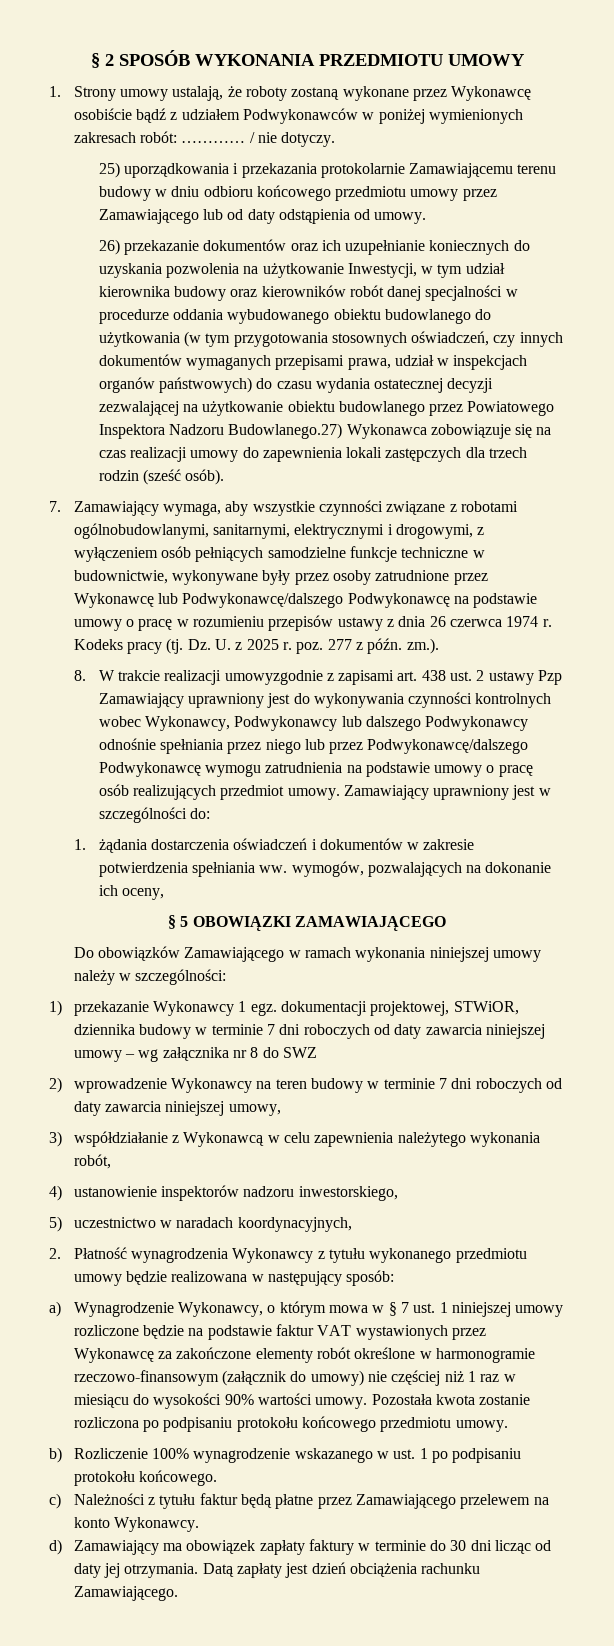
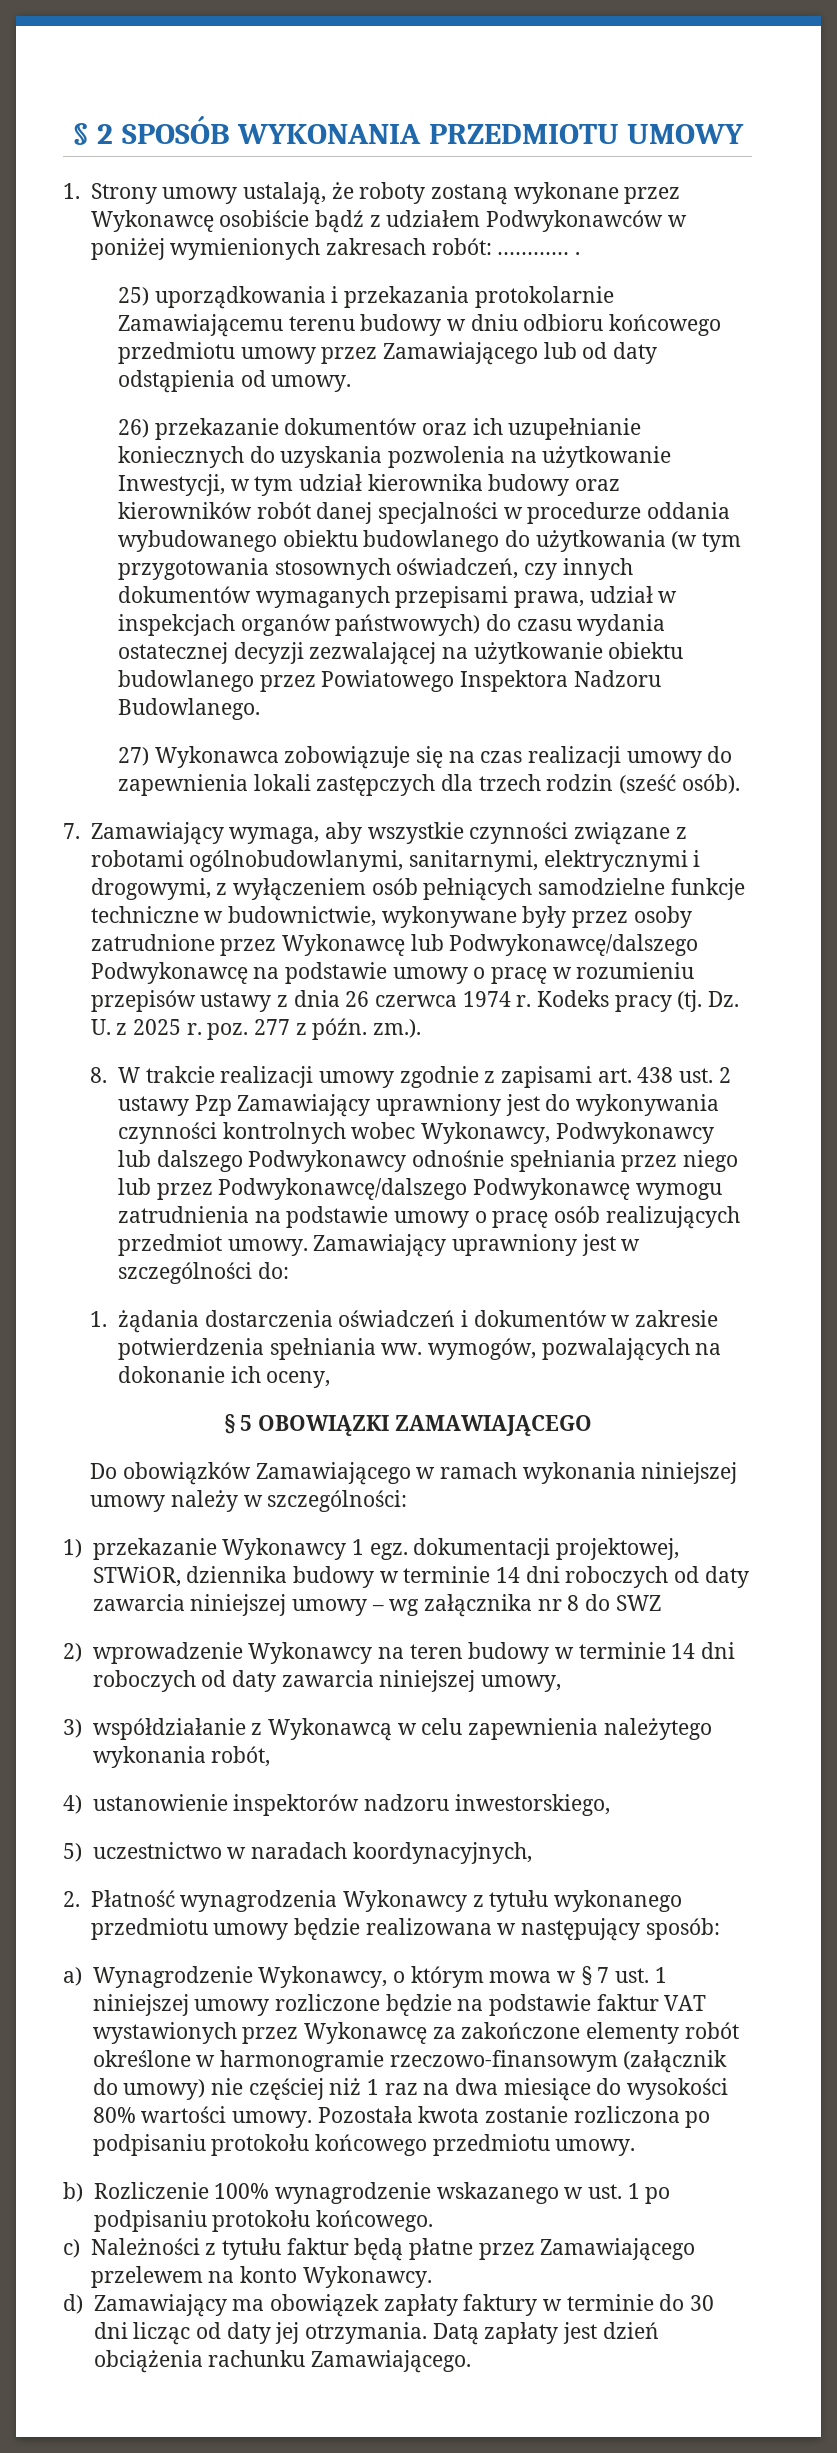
[249,132,336,147] / nie dotyczy. -> [574,252,580,255] .
[228,423,343,439] Budowlanego.27) -> [117,698,260,720] [117,747,149,766] Budowlanego. // 27)
[224,670,323,685] umowyzgodnie -> [318,1066,479,1088] umowy zgodnie
[267,1024,276,1035] 7 -> [495,1567,520,1583] 14
[439,1078,448,1089] 7 -> [671,1643,696,1659] 14
[503,1374,516,1382] [73,1394,129,1408] w miesiącu -> [423,2078,591,2101] na dwa miesiące
[224,1394,254,1405] 90% -> [92,2107,136,2123] 80%

